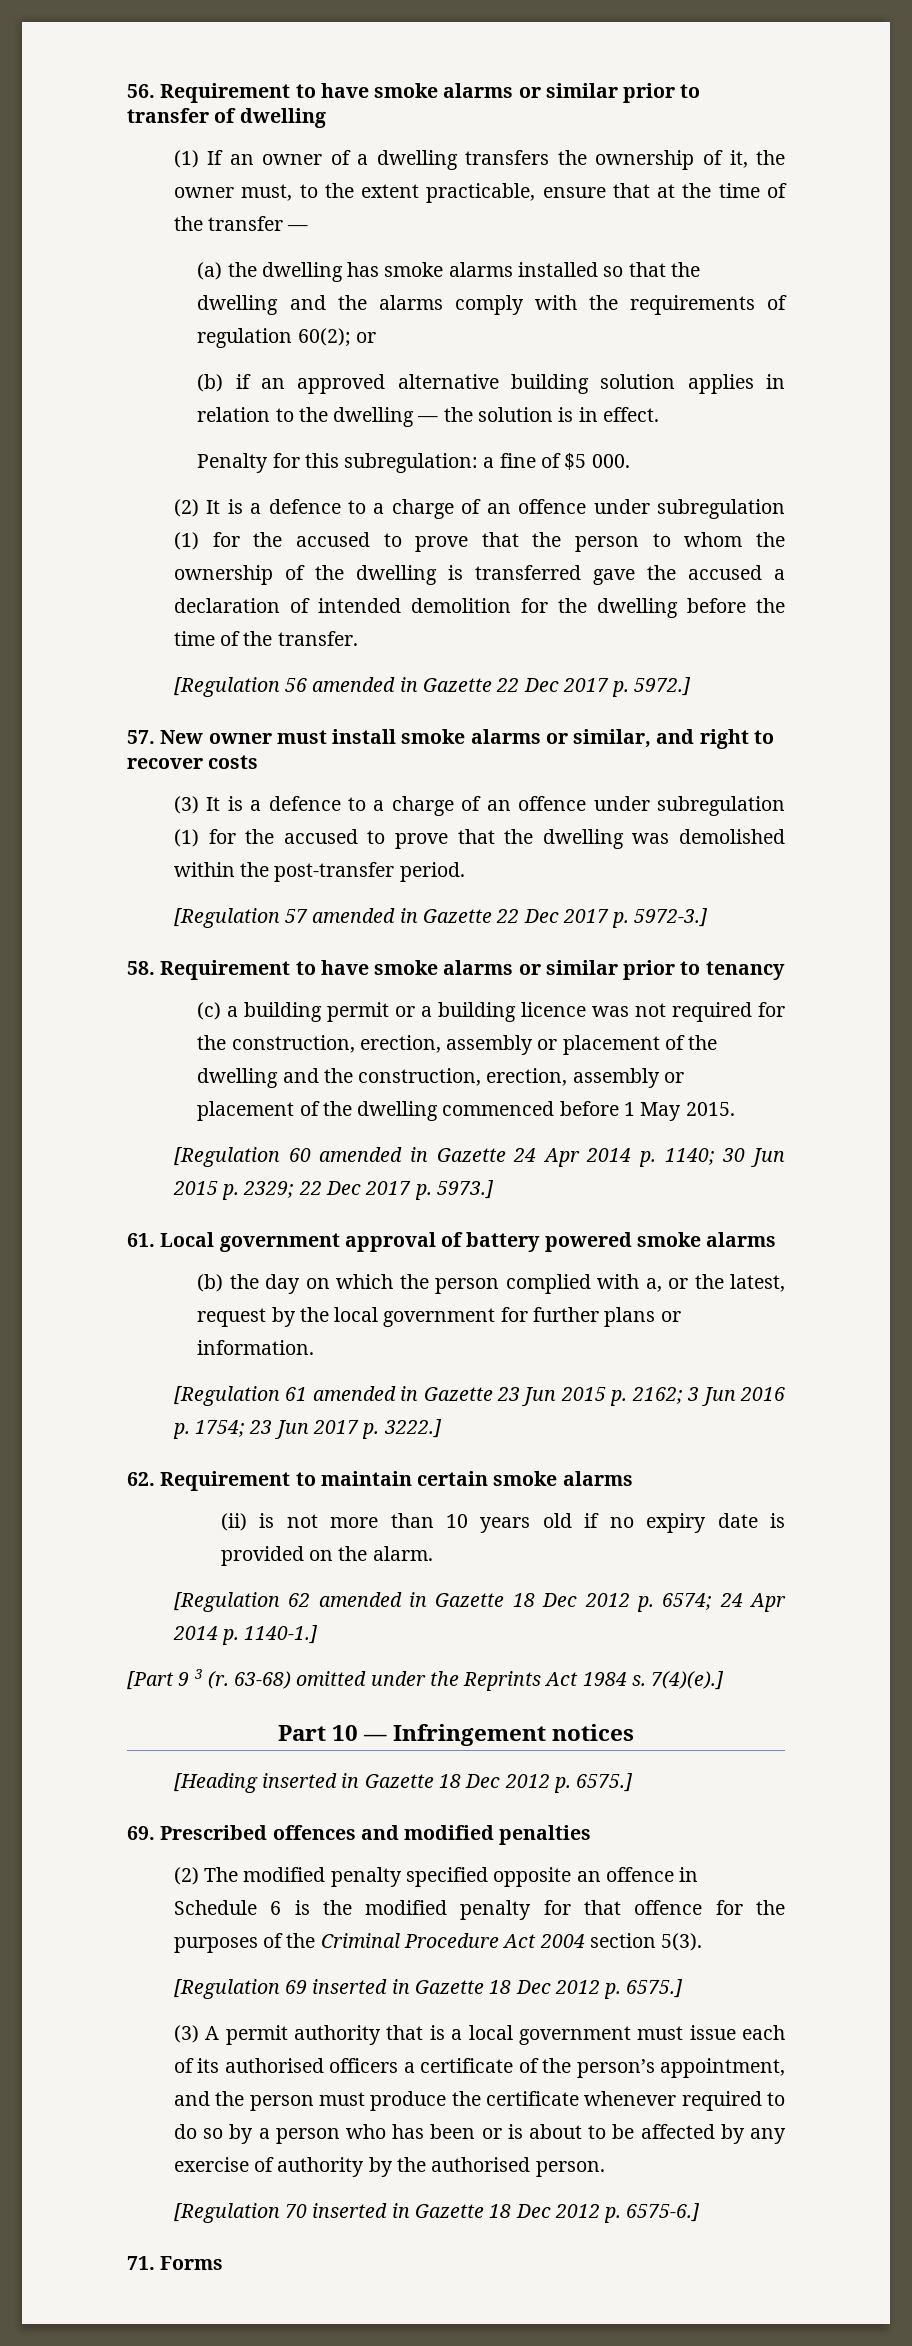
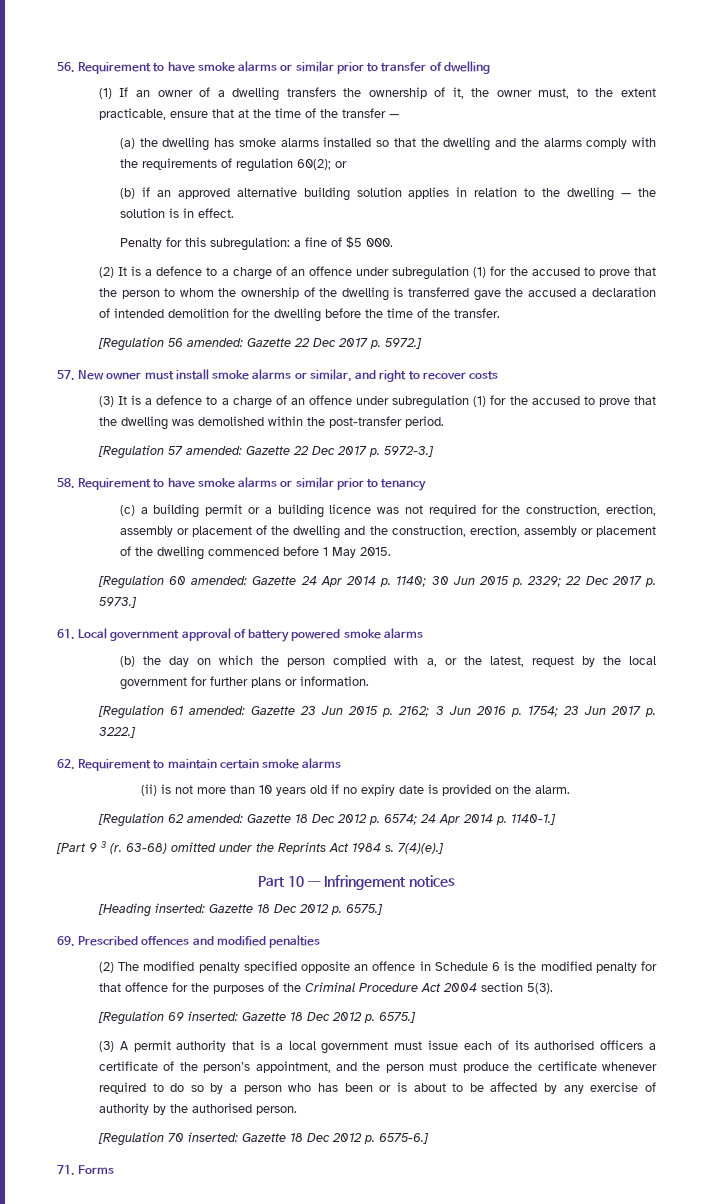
[312,677,418,692] amended in -> [186,338,243,347] amended:
[312,908,418,923] amended in -> [185,446,242,455] amended:
[319,1147,428,1162] amended in -> [191,576,248,585] amended:
[312,1386,419,1401] amended in -> [189,706,246,715] amended:
[318,1592,428,1607] amended in -> [186,814,243,823] amended:
[262,1773,360,1788] inserted in -> [154,903,205,913] inserted:
[312,1979,410,1994] inserted in -> [187,1011,238,1021] inserted:
[312,2203,410,2218] inserted in -> [187,1132,238,1142] inserted:

